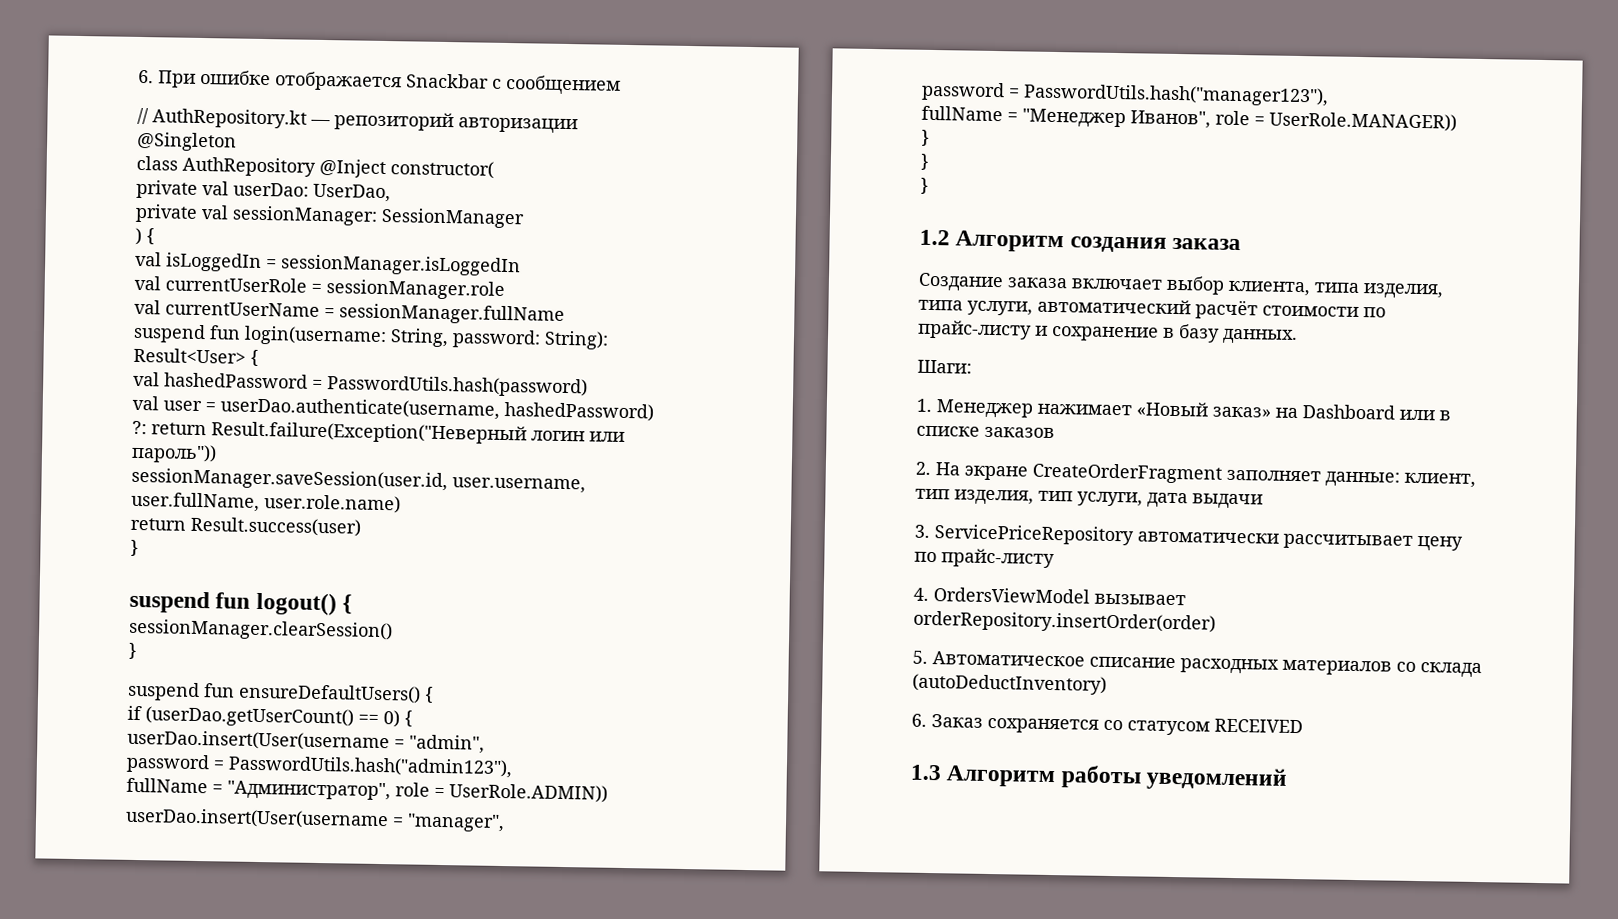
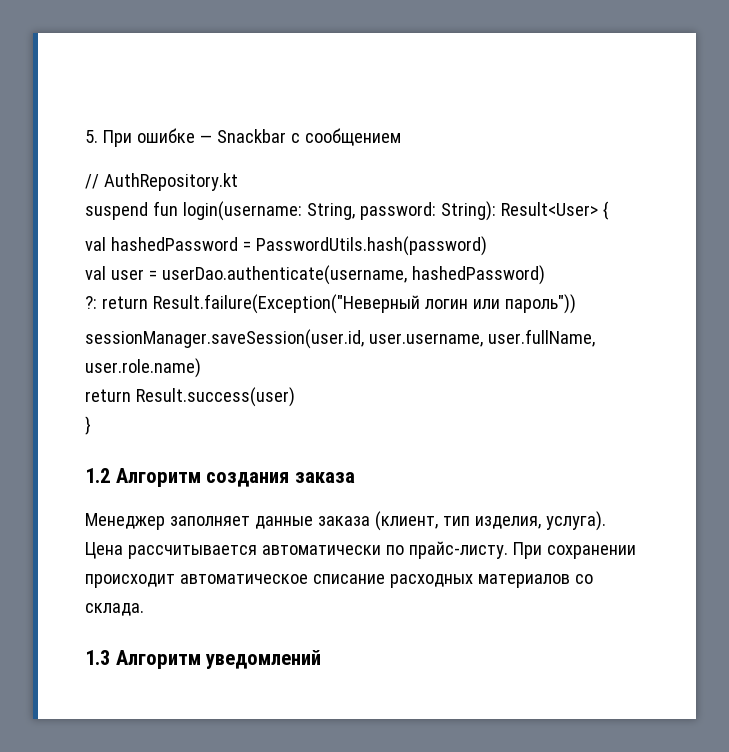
[138,69,154,84] 6. -> [85,130,98,143] 5.
[275,71,402,92] отображается -> [199,135,212,143] —
[310,111,578,135] [136,131,237,152] [136,155,494,179] [136,179,391,203] [135,203,525,229] [135,227,155,246] [135,251,521,277] [134,275,505,300] [134,299,565,325] — репозиторий авторизации // @Singleton // class AuthRepository @Inject constructor( // private val userDao: UserDao, // private val sessionManager: SessionManager // ) { // val isLoggedIn = sessionManager.isLoggedIn // val currentUserRole = sessionManager.role // val currentUserName = sessionManager.fullName -> (238, 182) none
[129,590,353,616] [128,618,393,642] [128,642,137,659] [127,681,434,704] [127,705,413,728] [127,729,485,754] [126,753,513,779] [126,777,608,803] [125,807,505,833] [921,81,1329,107] [921,105,1457,132] [921,129,930,146] [920,153,930,170] [920,177,929,194] [919,229,1242,253] [918,272,1443,300] [918,297,1386,320] [918,319,1298,345] [917,359,972,374] [916,398,1451,421] [916,425,1055,439] [915,461,1476,488] [915,488,1263,510] [914,524,1463,552] [914,548,1055,569] [913,587,1186,606] [913,610,1216,634] [912,650,1482,679] [912,673,1107,695] [911,713,1303,736] suspend fun logout() { // sessionManager.clearSession() // } // suspend fun ensureDefaultUsers() { // if (userDao.getUserCount() == 0) { // userDao.insert(User(username = "admin", // password = PasswordUtils.hash("admin123"), // fullName = "Администратор", role = UserRole.ADMIN)) // userDao.insert(User(username = "manager", // password = PasswordUtils.hash("manager123"), // fullName = "Менеджер Иванов", role = UserRole.MANAGER)) // } // } // } // 1.2 Алгоритм создания заказа // Создание заказа включает выбор клиента, типа изделия, типа услуги, автоматический расчёт стоимости по прайс-листу и сохранение в базу данных. // Шаги: // 1. Менеджер нажимает «Новый заказ» на Dashboard или в списке заказов // 2. На экране CreateOrderFragment заполняет данные: клиент, тип изделия, тип услуги, дата выдачи // 3. ServicePriceRepository автоматически рассчитывает цену по прайс-листу // 4. OrdersViewModel вызывает orderRepository.insertOrder(order) // 5. Автоматическое списание расходных материалов со склада (autoDeductInventory) // 6. Заказ сохраняется со статусом RECEIVED -> [85,468,355,487] [85,511,606,531] [85,541,636,559] [85,574,593,588] [85,603,144,616] 1.2 Алгоритм создания заказа // Менеджер заполняет данные заказа (клиент, тип изделия, услуга). Цена рассчитывается автоматически по прайс-листу. При сохранении происходит автоматическое списание расходных материалов со склада.
[1060,765,1142,789] работы -> (201, 659) none

